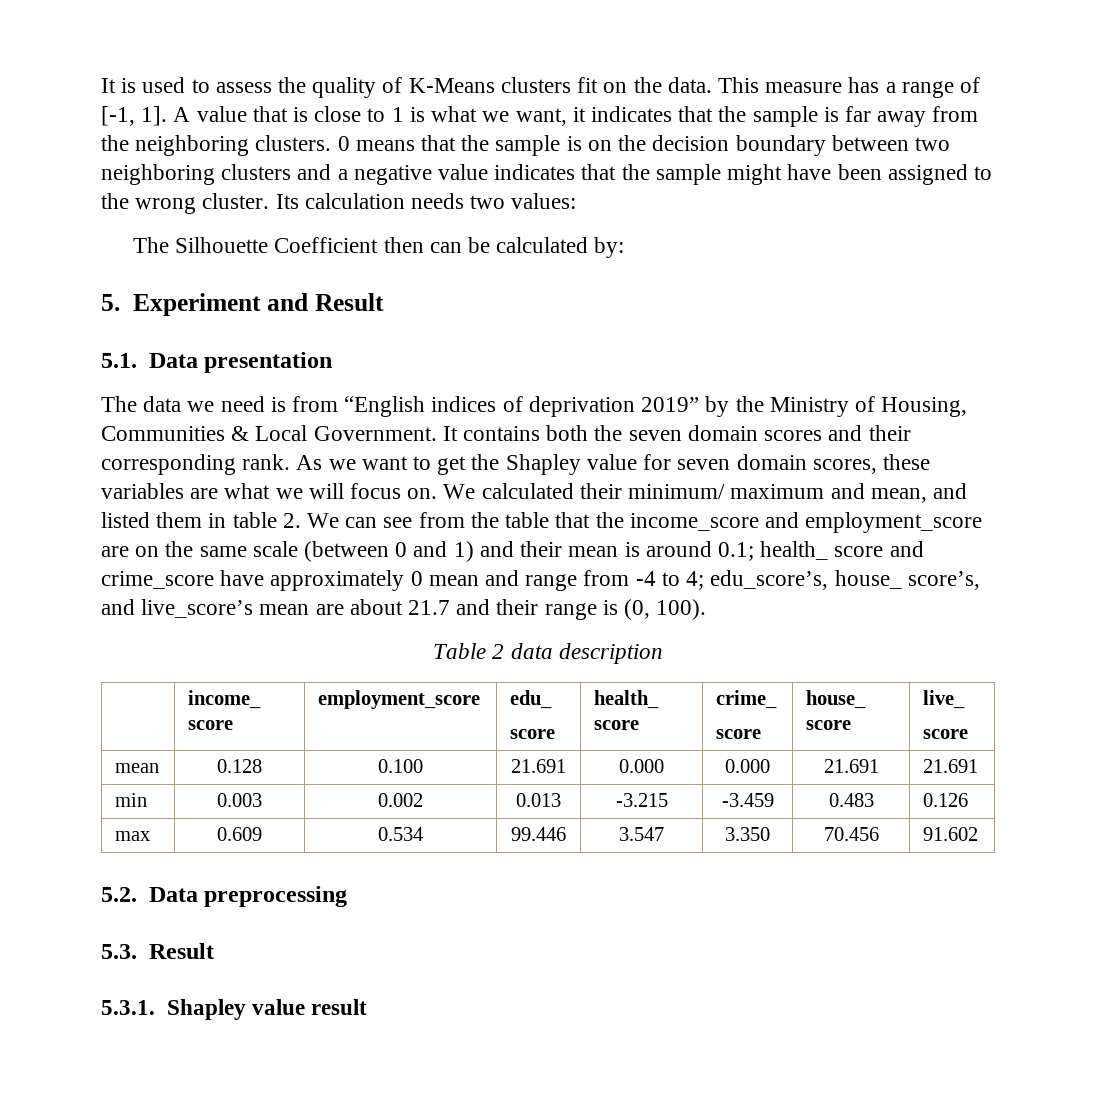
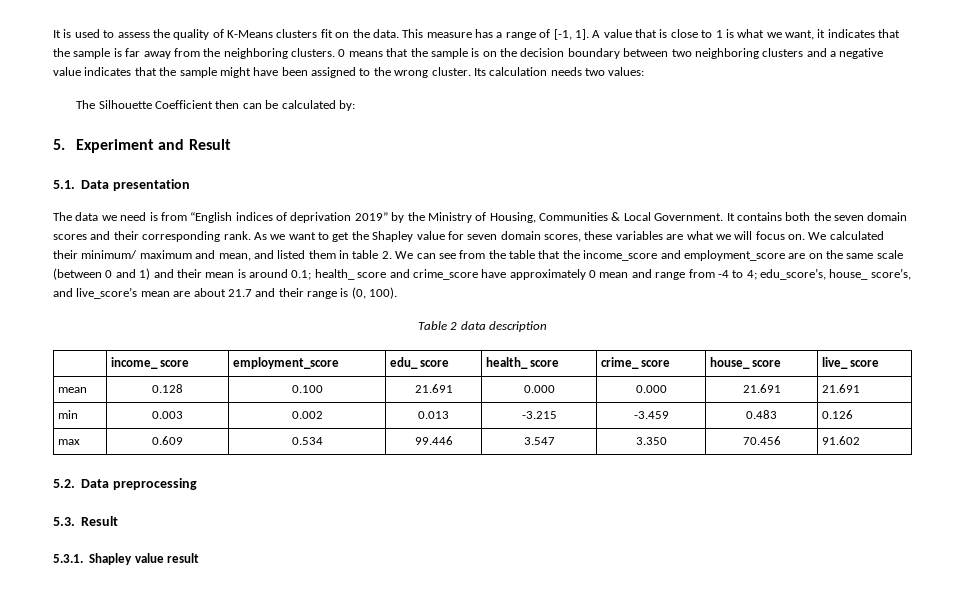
(553, 699) // -> (419, 363) none
(778, 699) // -> (640, 363) none
(966, 699) // -> (849, 363) none

